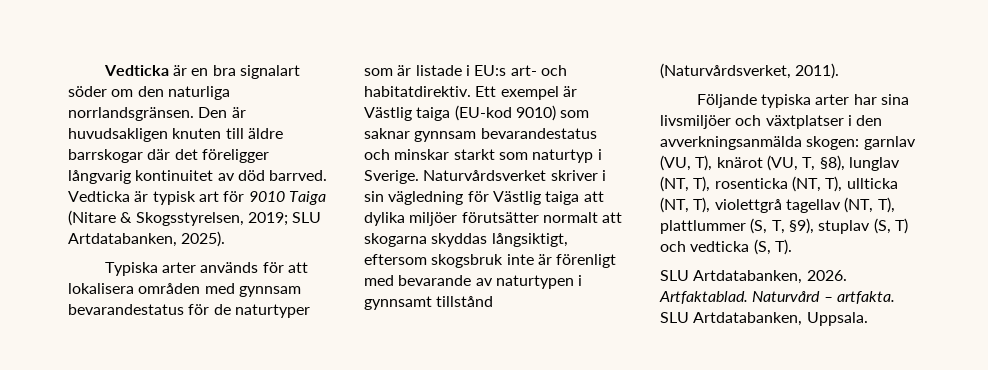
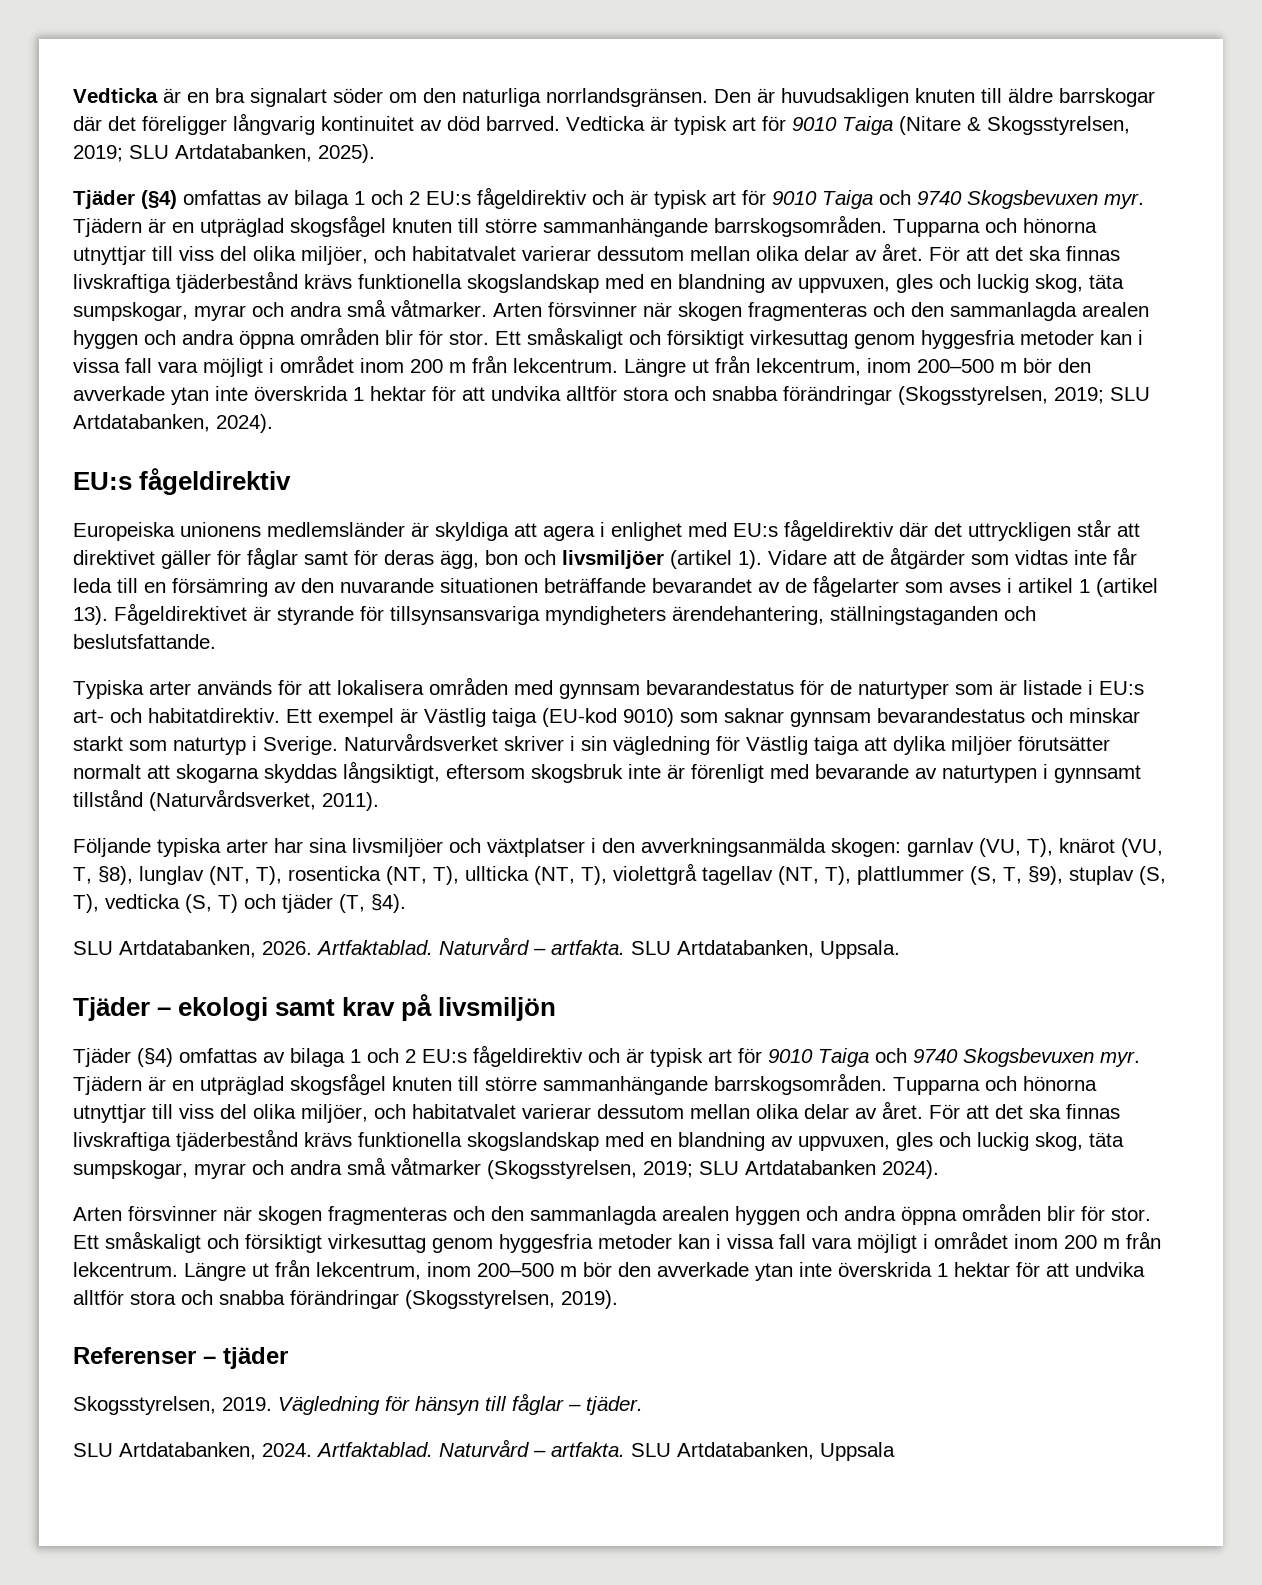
(226, 239) none -> [73,187,1144,209] [73,215,1097,237] [73,243,1120,265] [73,271,1124,293] [73,299,1149,321] [73,327,1143,349] [73,355,1091,377] [73,386,1150,405] [73,414,273,433] [73,468,292,495] [73,519,1140,541] [73,547,1137,569] [73,575,1158,597] [73,603,1036,625] [73,634,216,649] // Tjäder (§4) omfattas av bilaga 1 och 2 EU:s fågeldirektiv och är typisk art för 9010 Taiga och 9740 Skogsbevuxen myr. Tjädern är en utpräglad skogsfågel knuten till större sammanhängande barrskogsområden. Tupparna och hönorna utnyttjar till viss del olika miljöer, och habitatvalet varierar dessutom mellan olika delar av året. För att det ska finnas livskraftiga tjäderbestånd krävs funktionella skogslandskap med en blandning av uppvuxen, gles och luckig skog, täta sumpskogar, myrar och andra små våtmarker. Arten försvinner när skogen fragmenteras och den sammanlagda arealen hyggen och andra öppna områden blir för stor. Ett småskaligt och försiktigt virkesuttag genom hyggesfria metoder kan i vissa fall vara möjligt i området inom 200 m från lekcentrum. Längre ut från lekcentrum, inom 200–500 m bör den avverkade ytan inte överskrida 1 hektar för att undvika alltför stora och snabba förändringar (Skogsstyrelsen, 2019; SLU Artdatabanken, 2024). // EU:s fågeldirektiv // Europeiska unionens medlemsländer är skyldiga att agera i enlighet med EU:s fågeldirektiv där det uttryckligen står att direktivet gäller för fåglar samt för deras ägg, bon och livsmiljöer (artikel 1). Vidare att de åtgärder som vidtas inte får leda till en försämring av den nuvarande situationen beträffande bevarandet av de fågelarter som avses i artikel 1 (artikel 13). Fågeldirektivet är styrande för tillsynsansvariga myndigheters ärendehantering, ställningstaganden och beslutsfattande.
[894,218,908,234] [660,239,792,255] T) och vedticka (S, T). -> [73,894,406,913] T), vedticka (S, T) och tjäder (T, §4).
(868, 319) none -> [73,994,557,1021] [73,1045,1140,1067] [73,1073,1097,1095] [73,1101,1120,1123] [73,1129,1124,1151] [73,1157,939,1179] [73,1203,1151,1225] [73,1231,1161,1253] [73,1259,1145,1281] [73,1290,618,1309] [73,1347,288,1369] [73,1393,643,1415] [73,1439,895,1461] // Tjäder – ekologi samt krav på livsmiljön // Tjäder (§4) omfattas av bilaga 1 och 2 EU:s fågeldirektiv och är typisk art för 9010 Taiga och 9740 Skogsbevuxen myr. Tjädern är en utpräglad skogsfågel knuten till större sammanhängande barrskogsområden. Tupparna och hönorna utnyttjar till viss del olika miljöer, och habitatvalet varierar dessutom mellan olika delar av året. För att det ska finnas livskraftiga tjäderbestånd krävs funktionella skogslandskap med en blandning av uppvuxen, gles och luckig skog, täta sumpskogar, myrar och andra små våtmarker (Skogsstyrelsen, 2019; SLU Artdatabanken 2024). // Arten försvinner när skogen fragmenteras och den sammanlagda arealen hyggen och andra öppna områden blir för stor. Ett småskaligt och försiktigt virkesuttag genom hyggesfria metoder kan i vissa fall vara möjligt i området inom 200 m från lekcentrum. Längre ut från lekcentrum, inom 200–500 m bör den avverkade ytan inte överskrida 1 hektar för att undvika alltför stora och snabba förändringar (Skogsstyrelsen, 2019). // Referenser – tjäder // Skogsstyrelsen, 2019. Vägledning för hänsyn till fåglar – tjäder. // SLU Artdatabanken, 2024. Artfaktablad. Naturvård – artfakta. SLU Artdatabanken, Uppsala

